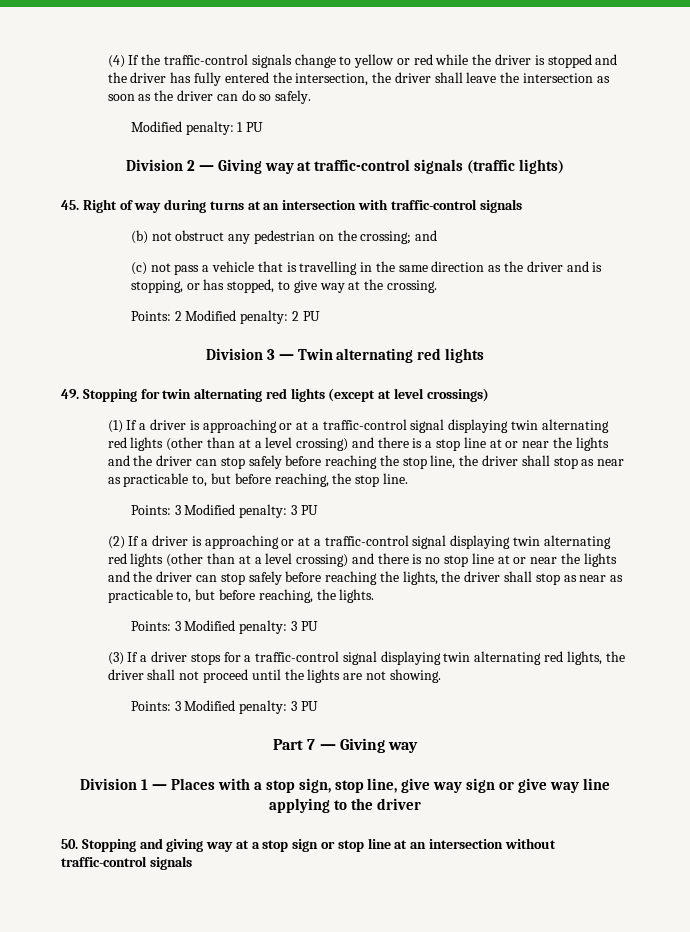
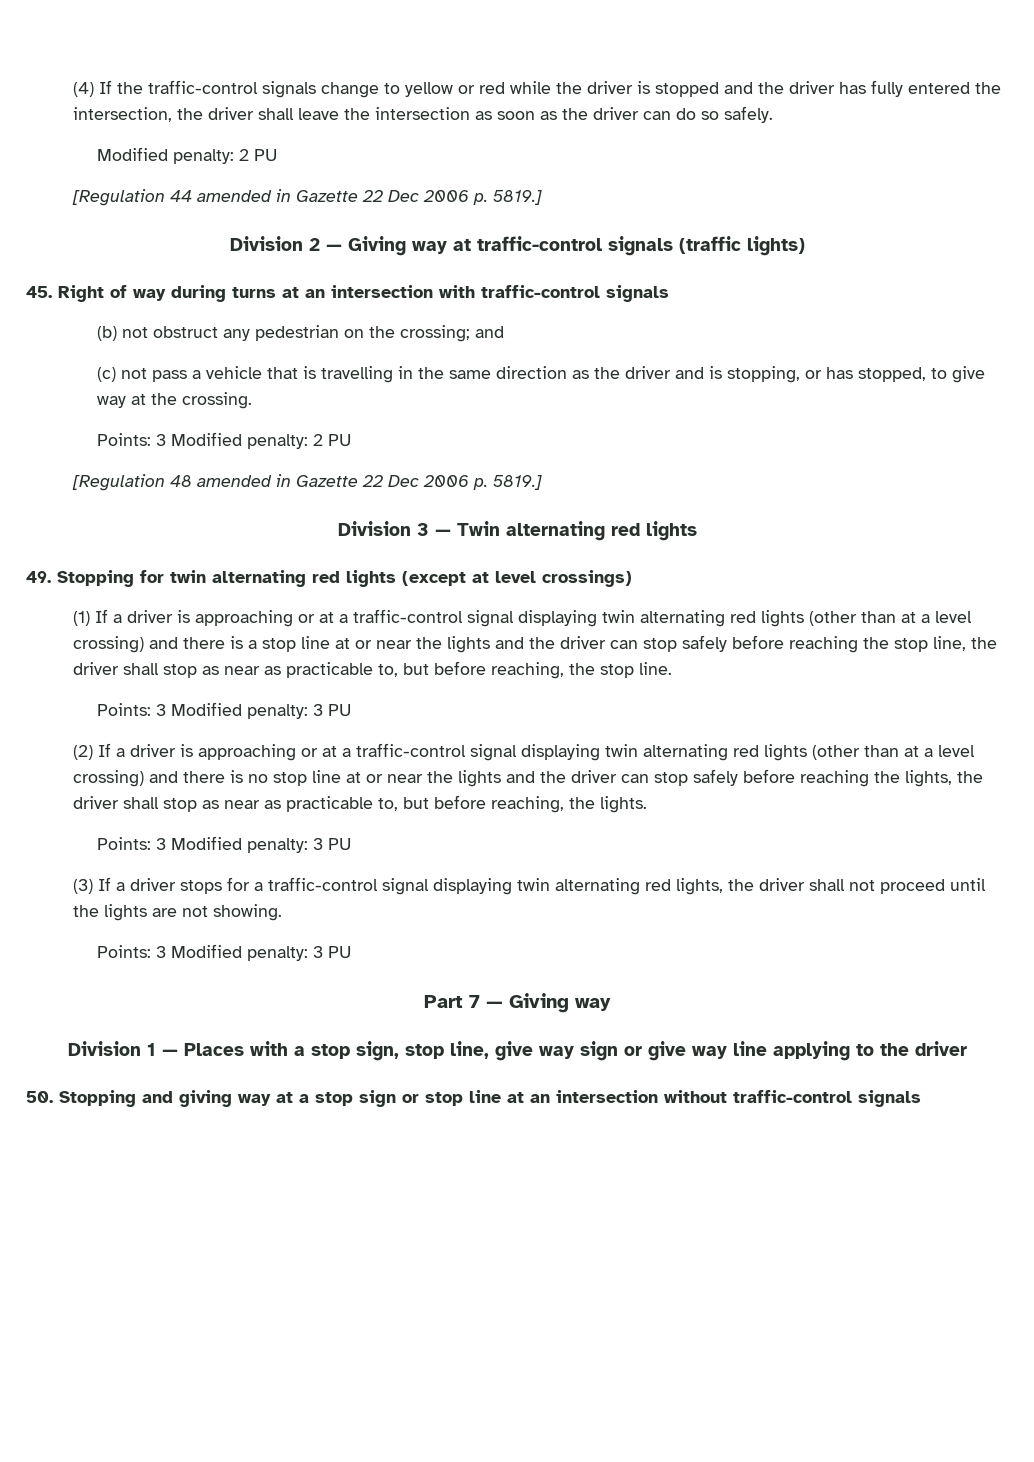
[237,122,264,132] 1 PU -> [238,149,277,161] [72,189,543,206] 2 PU // [Regulation 44 amended in Gazette 22 Dec 2006 p. 5819.]
[174,310,320,324] 2 Modified penalty: 2 PU -> [155,432,351,449] [72,474,543,491] 3 Modified penalty: 2 PU // [Regulation 48 amended in Gazette 22 Dec 2006 p. 5819.]

